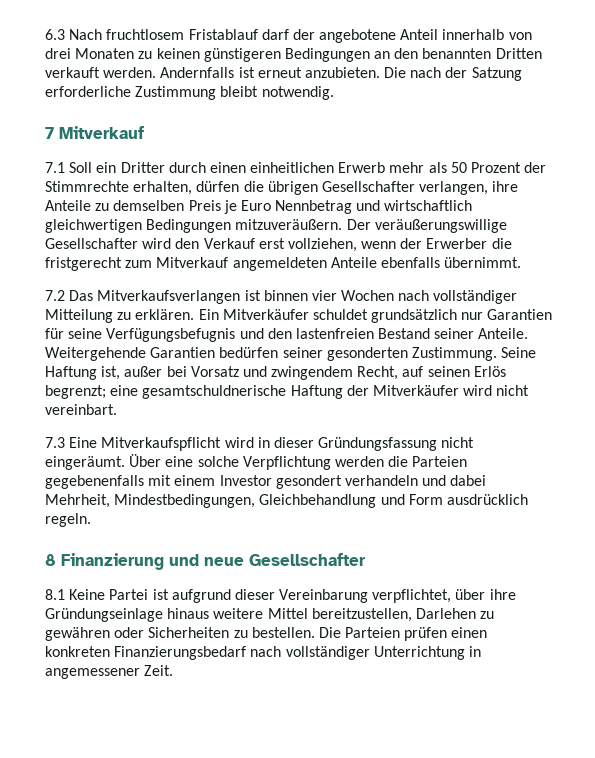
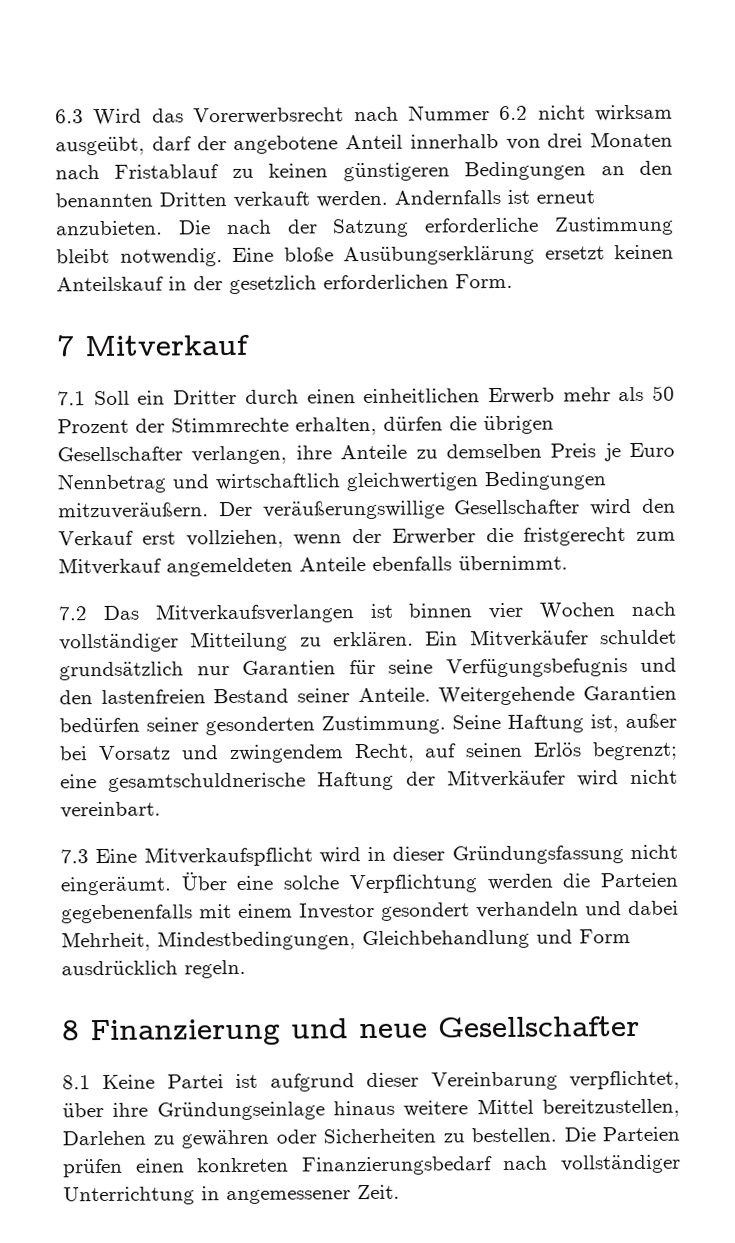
[69,29,258,40] Nach fruchtlosem Fristablauf -> [93,104,673,126] [55,136,145,156] Wird das Vorerwerbsrecht nach Nummer 6.2 nicht wirksam ausgeübt,
(135, 53) none -> [55,164,220,180] nach Fristablauf
(334, 93) none -> [232,244,674,266] [56,273,513,295] Eine bloße Ausübungserklärung ersetzt keinen Anteilskauf in der gesetzlich erforderlichen Form.

